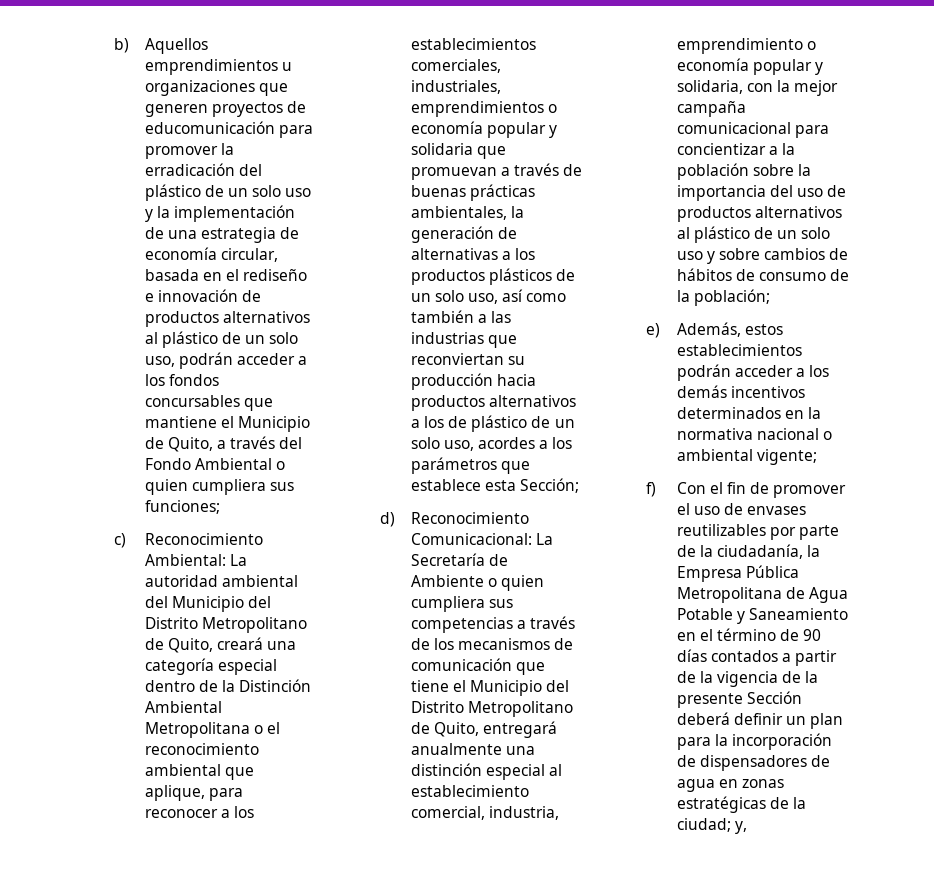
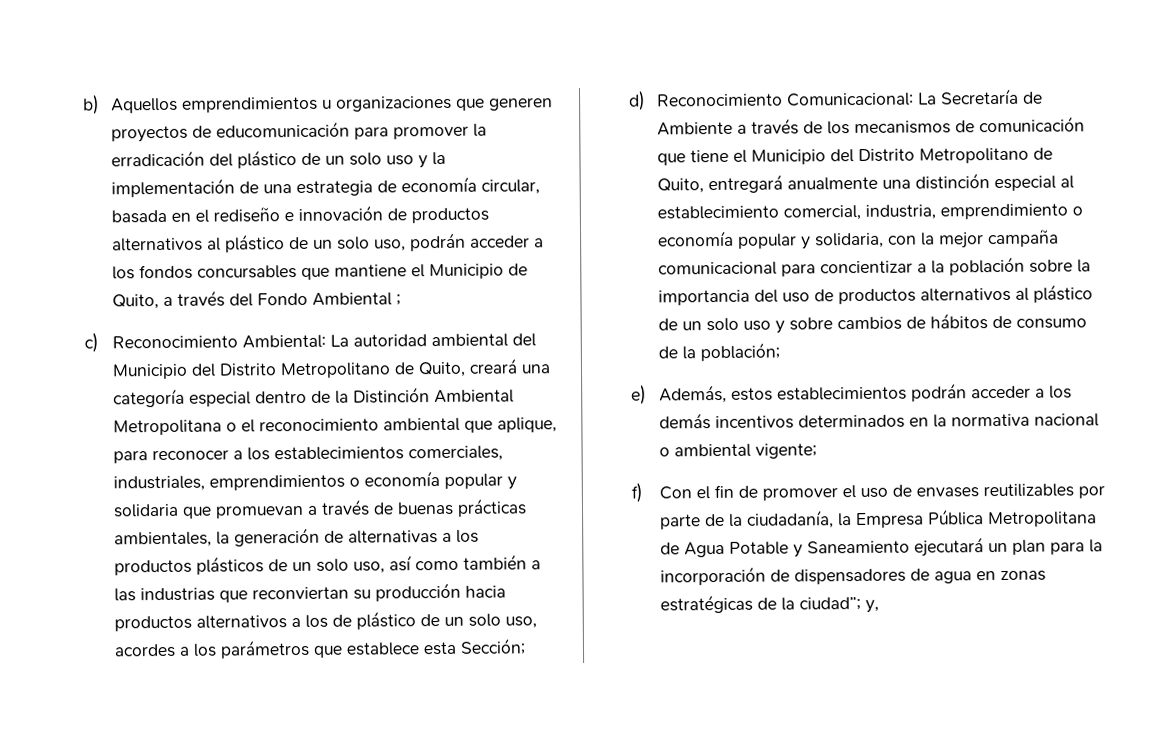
[276,461,286,470] [144,479,295,495] [144,500,220,514] o quien cumpliera sus funciones; -> [396,294,402,306] ;
[487,575,545,591] [410,596,513,612] [410,617,513,633] o quien cumpliera sus competencias -> (734, 128) none
[676,628,822,641] [676,649,838,666] [676,671,819,687] [676,691,802,708] [676,712,783,725] en el término de 90 días contados a partir de la vigencia de la presente Sección deberá definir -> [914,537,985,557] ejecutará
[676,818,731,832] ciudad; -> [799,596,862,611] ciudad”;

